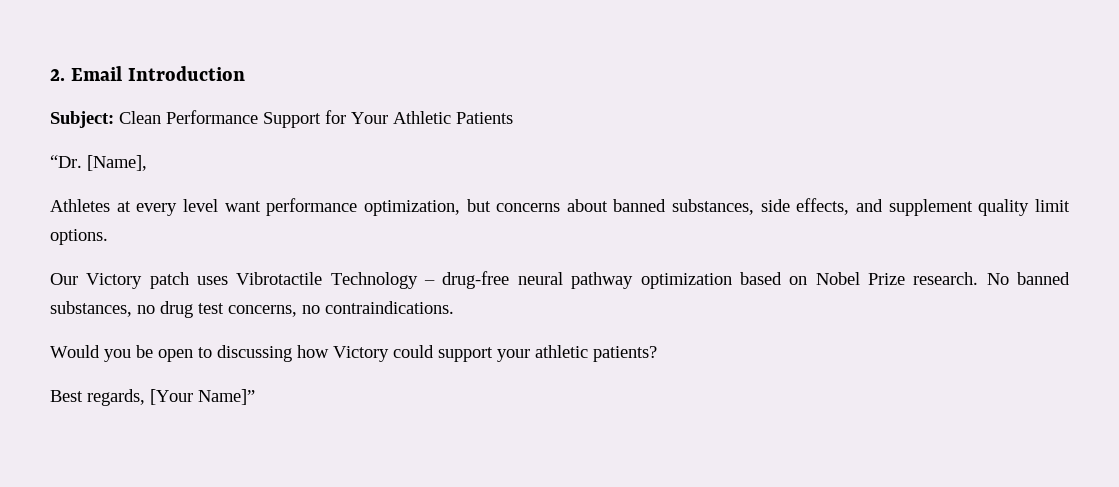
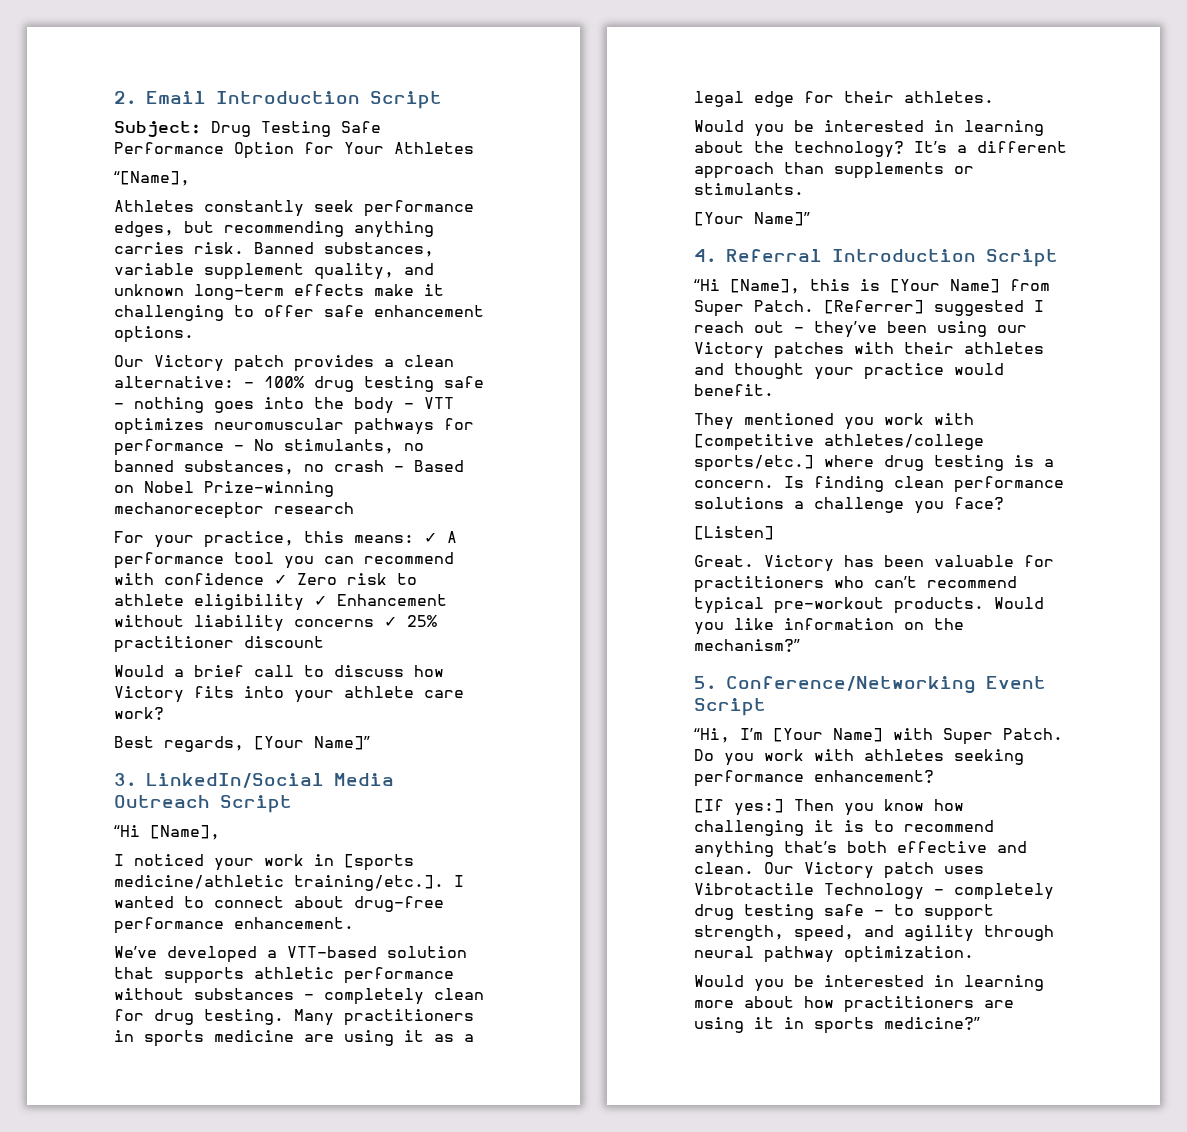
(245, 73) none -> [370,91,442,109] Script
[119,110,513,128] [50,155,147,171] [50,198,1070,216] [50,229,108,245] Clean Performance Support for Your Athletic Patients // “Dr. [Name], // Athletes at every level want performance optimization, but concerns about banned substances, side effects, and supplement quality limit options. // -> [211,121,381,137] [114,142,474,159] [114,171,190,186] [114,200,474,217] [114,221,434,238] [114,242,434,257] [114,263,434,280] [114,284,444,300] [114,305,484,321] [114,326,194,343] [114,355,454,372] [114,376,484,392] [114,397,454,414] [114,418,474,435] [114,439,424,456] [114,460,464,475] [114,481,334,497] [114,502,354,519] [114,531,457,548] [114,552,454,569] [114,573,417,585] [114,594,447,611] [114,615,437,632] [114,636,324,653] [114,665,444,677] [114,686,464,703] [114,707,164,720] [114,736,370,752] [114,773,394,788] [114,795,292,813] [114,825,220,840] [114,854,414,871] [114,875,464,891] [114,896,444,912] [114,917,354,934] [114,946,467,963] [114,967,454,984] [114,988,484,1005] [114,1009,474,1026] [114,1030,474,1047] [694,91,994,107] [694,120,1044,137] [694,141,1067,158] [694,162,974,179] [694,183,804,195] [694,212,810,226] [694,249,1058,267] [694,279,1050,294] [694,300,1044,317] [694,321,1027,338] [694,342,1044,359] [694,363,1004,380] [694,384,774,396] [694,413,974,430] [694,434,984,451] [694,455,1054,472] [694,476,1064,493] [694,497,1004,514] [694,526,774,540] [694,555,1054,572] [694,576,1017,593] [694,597,1044,614] [694,618,964,635] [694,639,800,652] [694,676,1046,694] [694,698,766,716] [694,728,1063,745] [694,749,1024,766] [694,770,934,787] [694,799,964,816] [694,820,994,836] [694,841,1027,858] [694,862,754,874] Drug Testing Safe Performance Option for Your Athletes // “[Name], // Athletes constantly seek performance edges, but recommending anything carries risk. Banned substances, variable supplement quality, and unknown long-term effects make it challenging to offer safe enhancement options. // Our Victory patch provides a clean alternative: - 100% drug testing safe – nothing goes into the body - VTT optimizes neuromuscular pathways for performance - No stimulants, no banned substances, no crash - Based on Nobel Prize-winning mechanoreceptor research // For your practice, this means: ✓ A performance tool you can recommend with confidence ✓ Zero risk to athlete eligibility ✓ Enhancement without liability concerns ✓ 25% practitioner discount // Would a brief call to discuss how Victory fits into your athlete care work? // Best regards, [Your Name]” // 3. LinkedIn/Social Media Outreach Script // “Hi [Name], // I noticed your work in [sports medicine/athletic training/etc.]. I wanted to connect about drug-free performance enhancement. // We’ve developed a VTT-based solution that supports athletic performance without substances – completely clean for drug testing. Many practitioners in sports medicine are using it as a legal edge for their athletes. // Would you be interested in learning about the technology? It’s a different approach than supplements or stimulants. // [Your Name]” // 4. Referral Introduction Script // “Hi [Name], this is [Your Name] from Super Patch. [Referrer] suggested I reach out – they’ve been using our Victory patches with their athletes and thought your practice would benefit. // They mentioned you work with [competitive athletes/college sports/etc.] where drug testing is a concern. Is finding clean performance solutions a challenge you face? // [Listen] // Great. Victory has been valuable for practitioners who can’t recommend typical pre-workout products. Would you like information on the mechanism?” // 5. Conference/Networking Event Script // “Hi, I’m [Your Name] with Super Patch. Do you work with athletes seeking performance enhancement? // [If yes:] Then you know how challenging it is to recommend anything that’s both effective and clean.
[442,271,1071,289] [50,301,454,318] [50,345,657,362] [50,389,255,406] drug-free neural pathway optimization based on Nobel Prize research. No banned substances, no drug test concerns, no contraindications. // Would you be open to discussing how Victory could support your athletic patients? // Best regards, [Your Name]” -> [954,883,1054,900] [694,904,994,921] [694,925,1054,942] [694,946,974,963] [694,975,1044,992] [694,996,1014,1013] [694,1017,980,1034] completely drug testing safe – to support strength, speed, and agility through neural pathway optimization. // Would you be interested in learning more about how practitioners are using it in sports medicine?”

